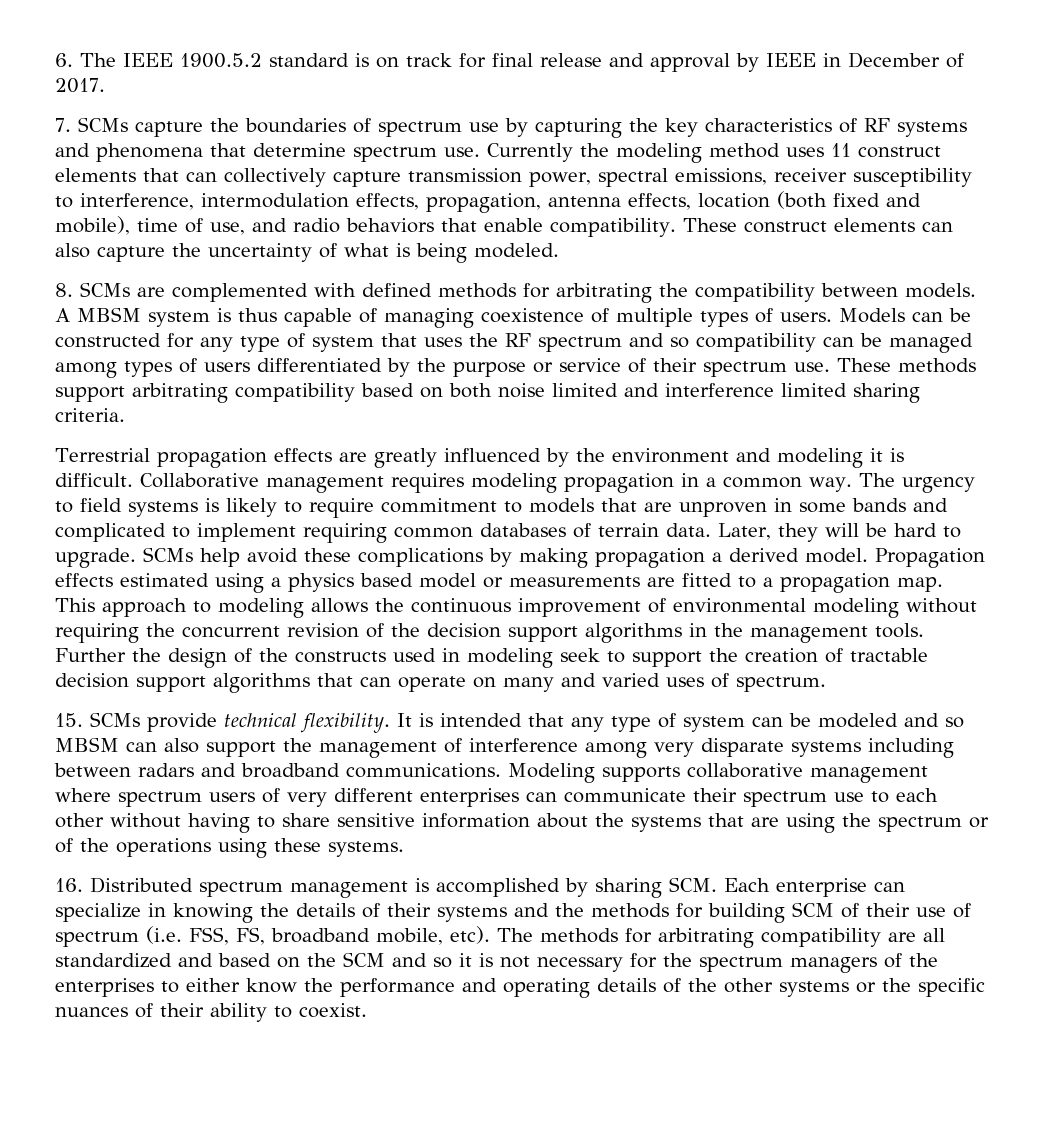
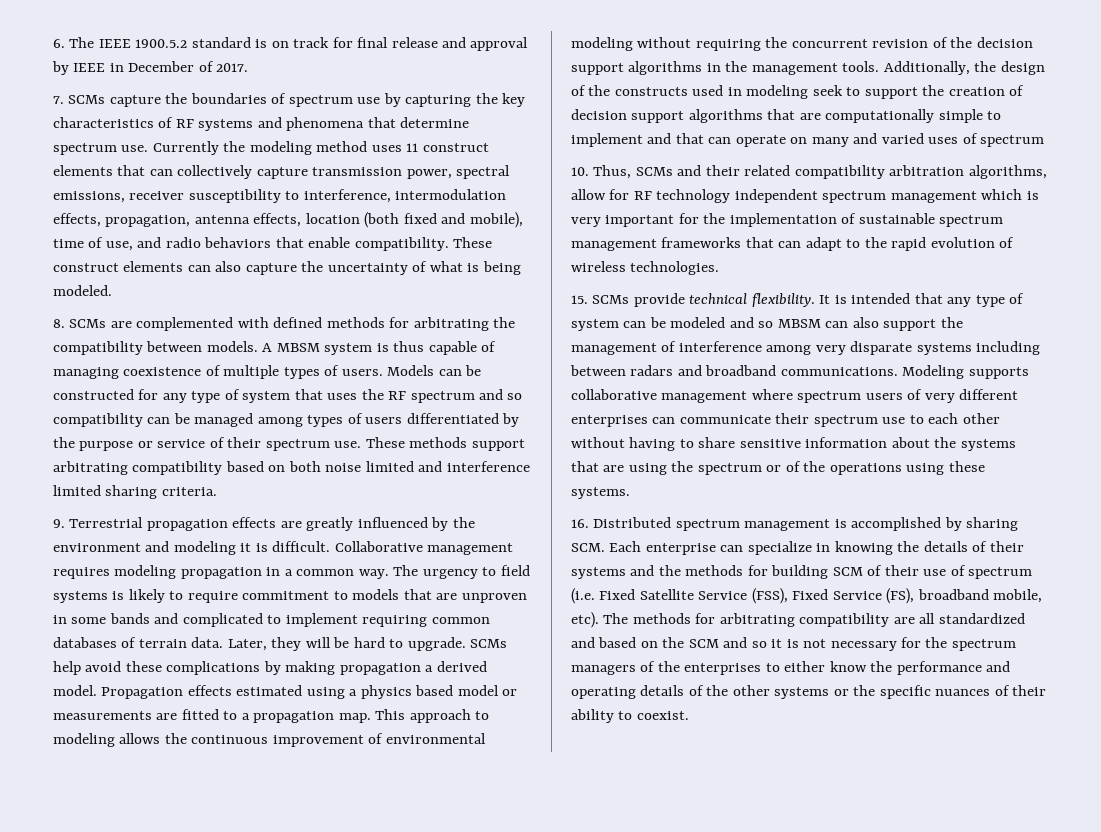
(125, 415) none -> [53,519,65,528] 9.
[55,648,126,662] Further -> [883,61,970,75] Additionally,
[850,648,928,662] tractable -> (1025, 90) none
(353, 680) none -> [799,109,1002,123] [571,133,704,147] are computationally simple to implement and that
[736,676,826,692] spectrum. -> [980,135,1045,147] [571,165,1047,179] [571,189,1039,203] [571,213,1004,227] [571,237,1015,251] [571,261,720,275] spectrum // 10. Thus, SCMs and their related compatibility arbitration algorithms, allow for RF technology independent spectrum management which is very important for the implementation of sustainable spectrum management frameworks that can adapt to the rapid evolution of wireless technologies.
[189,927,265,945] FSS, FS, -> [599,588,915,604] Fixed Satellite Service (FSS), Fixed Service (FS),

